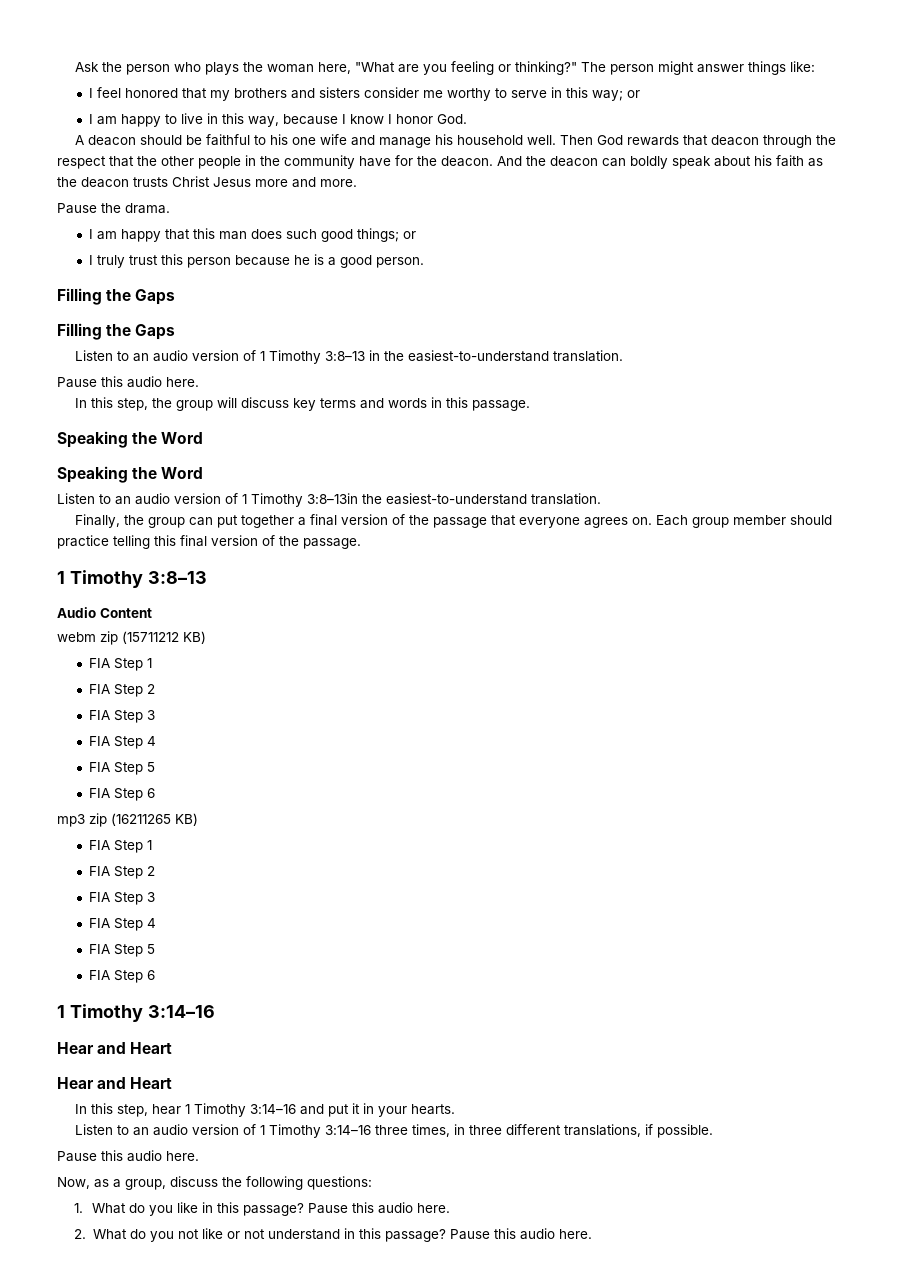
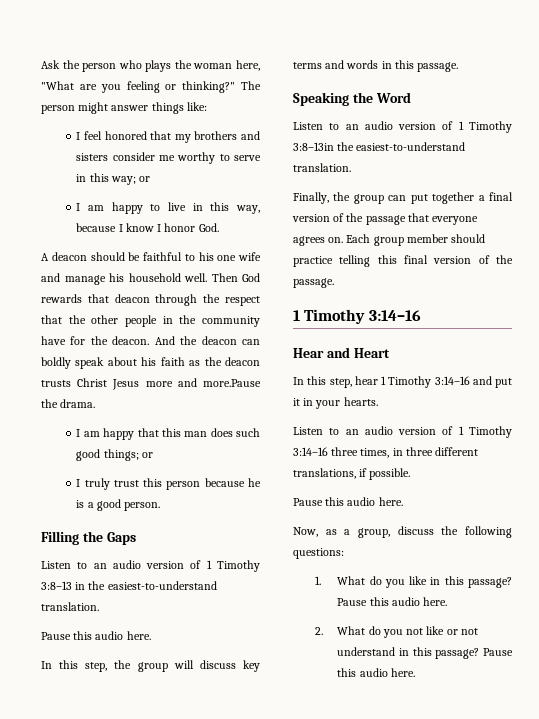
[320,179,357,187] [57,203,97,214] more. // Pause -> [202,379,261,387] more.Pause
[57,323,176,340] // Filling the Gaps -> (136, 538) none
[57,466,204,483] // Speaking the Word -> (411, 97) none
[57,570,207,588] [57,607,152,618] [57,631,206,645] [89,658,153,671] [89,684,156,697] [89,710,156,723] [89,736,157,749] [89,762,156,775] [89,788,156,801] [57,813,198,827] [89,840,153,853] [89,866,156,879] [89,892,156,905] [89,918,157,931] [89,944,156,957] [89,970,156,983] // 1 Timothy 3:8–13 // Audio Content // webm zip (15711212 KB) // FIA Step 1 // FIA Step 2 // FIA Step 3 // FIA Step 4 // FIA Step 5 // FIA Step 6 // mp3 zip (16211265 KB) // FIA Step 1 // FIA Step 2 // FIA Step 3 // FIA Step 4 // FIA Step 5 // FIA Step 6 -> (334, 283) none
[57,1077,173,1089] // Hear and Heart -> (390, 353) none

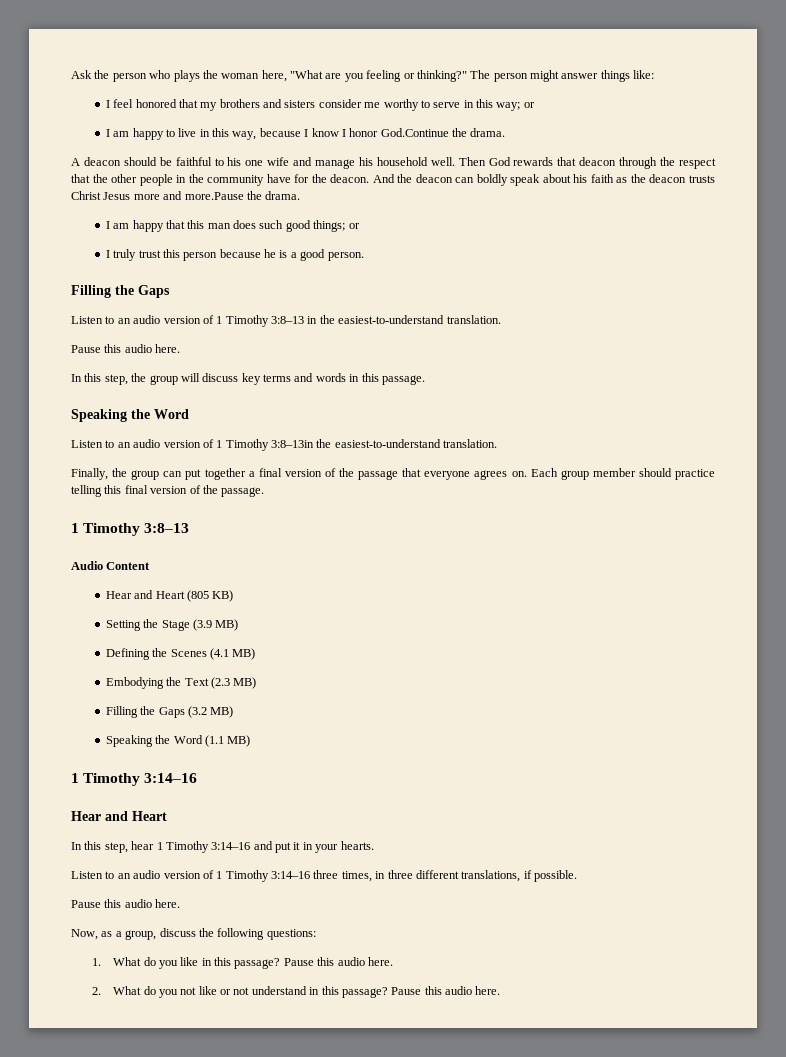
[198,223,219,232] God. -> [380,128,506,137] God.Continue the drama.
(334, 283) none -> [71,523,190,536] [71,561,151,570] [105,590,234,602] [105,619,239,631] [105,648,256,660] [105,677,257,689] [105,706,234,718] [105,735,251,747] // 1 Timothy 3:8–13 // Audio Content // Hear and Heart (805 KB) // Setting the Stage (3.9 MB) // Defining the Scenes (4.1 MB) // Embodying the Text (2.3 MB) // Filling the Gaps (3.2 MB) // Speaking the Word (1.1 MB)

